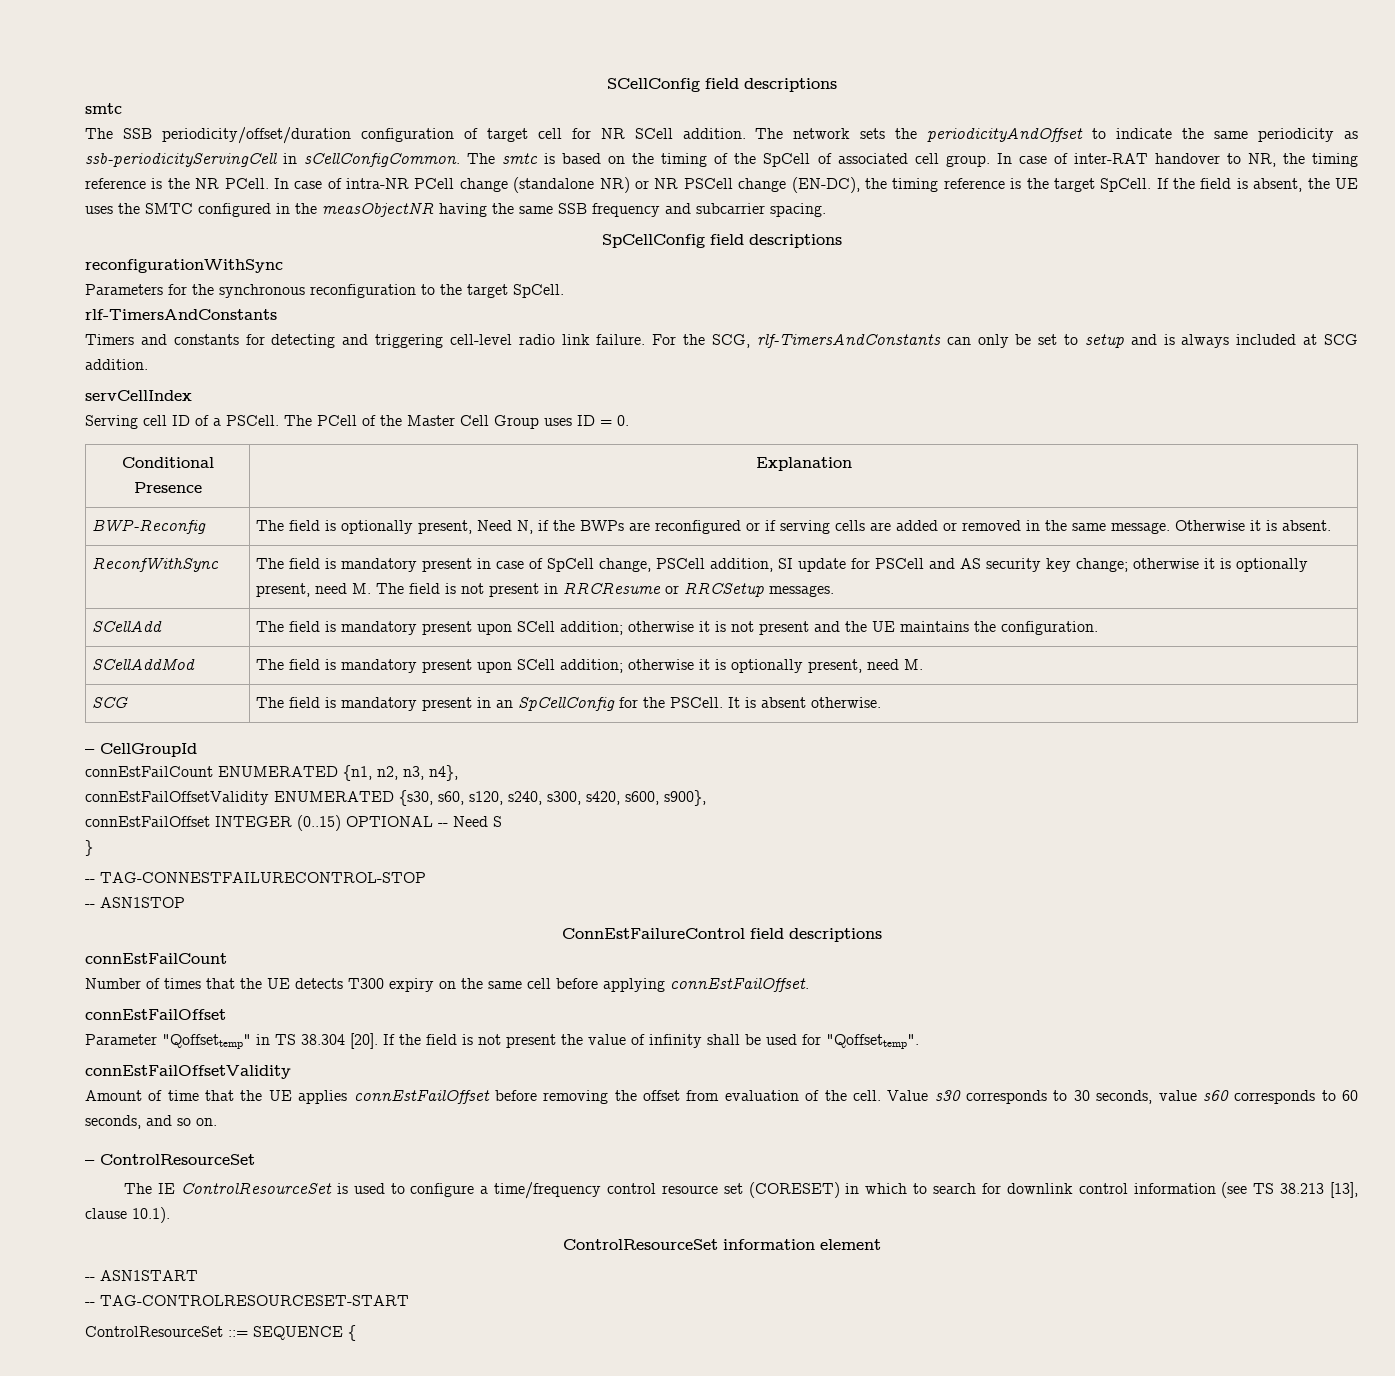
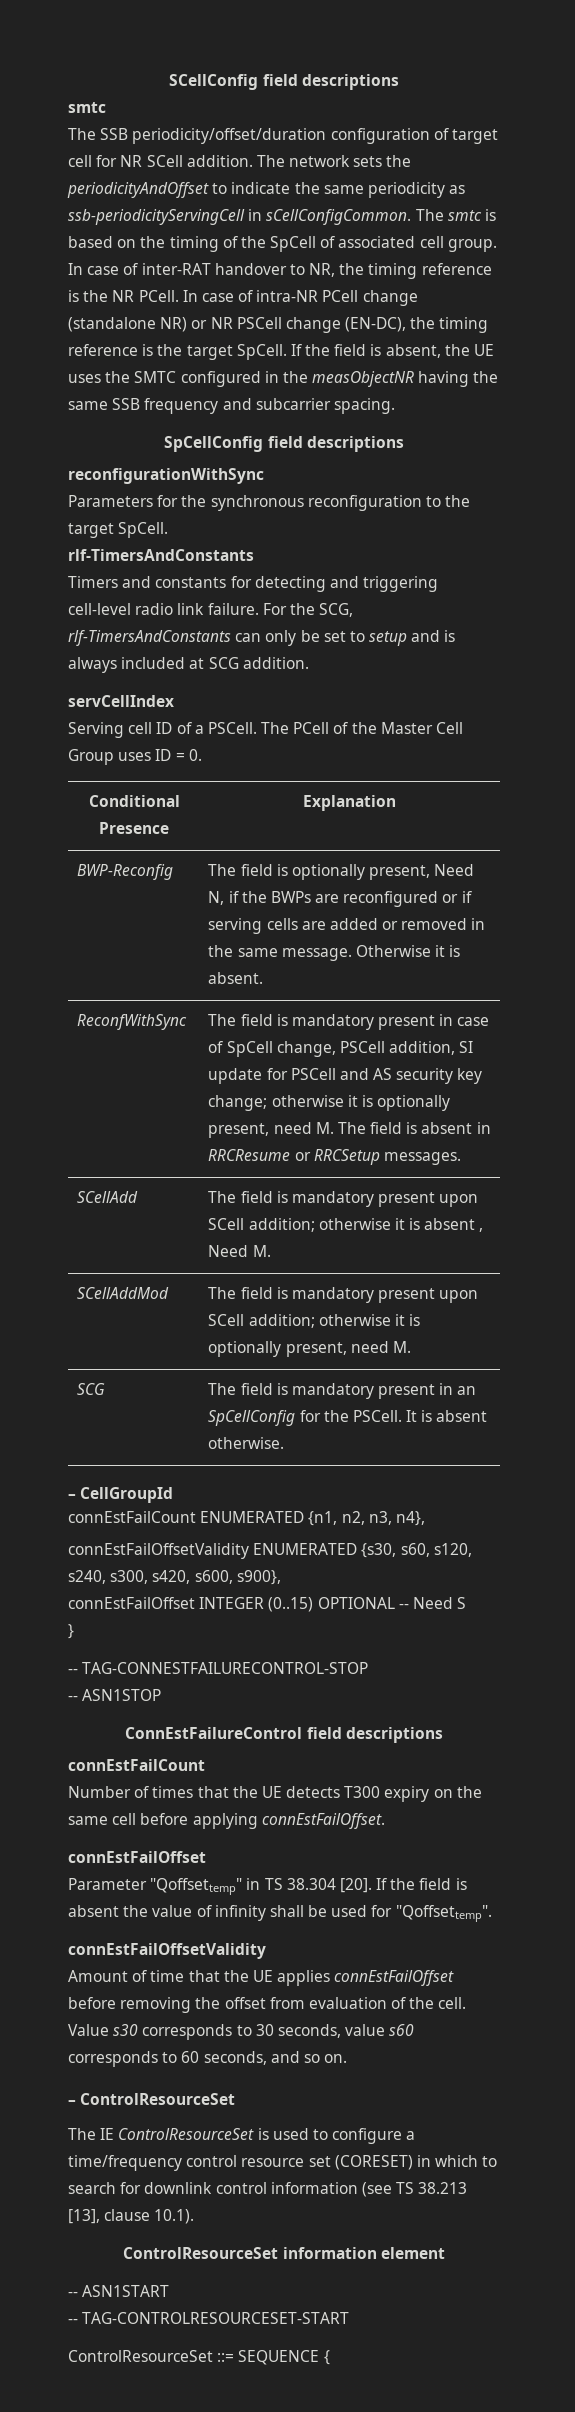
[460,583,539,597] not present -> [421,1122,473,1134] absent
[730,621,1098,635] not present and the UE maintains the configuration. -> [424,1218,484,1232] [208,1245,271,1257] absent , Need M.
[478,1034,556,1048] not present -> [68,1905,119,1917] absent

